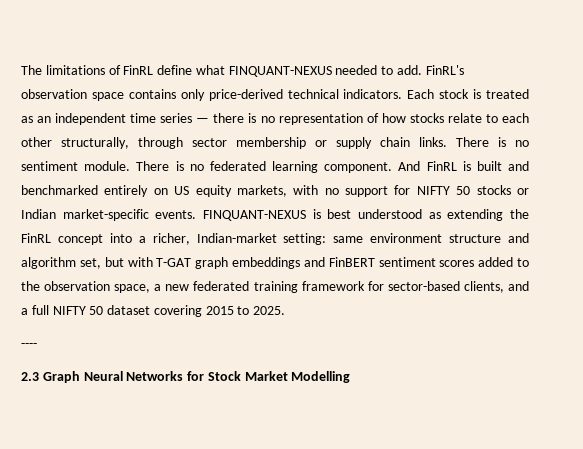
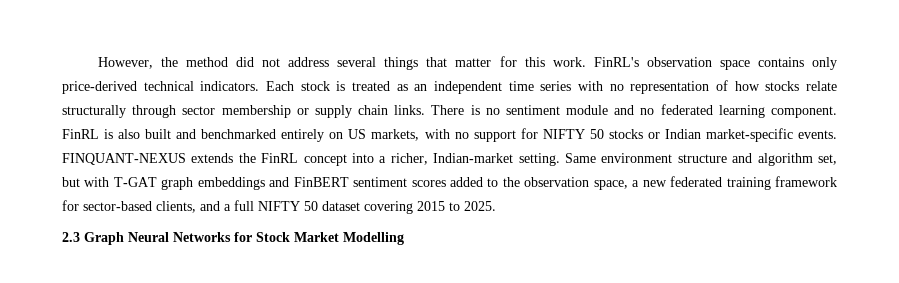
[21,65,423,77] The limitations of FinRL define what FINQUANT-NEXUS needed to add. -> [97,56,586,70] However, the method did not address several things that matter for this work.
[196,113,257,123] — there is -> [578,81,604,91] with
[485,113,529,123] [21,137,129,149] to each other structurally, -> [62,105,126,118] structurally
[84,161,184,171] module. There is -> [566,105,635,115] module and
[398,161,421,171] And -> (837, 112) none
(471, 166) none -> [118,129,141,139] also
[195,185,232,197] equity -> (367, 134) none
[312,209,504,221] is best understood as extending -> [191,153,234,163] extends
[283,233,364,245] setting: same -> [518,153,596,166] setting. Same
[21,343,37,348] // ---- -> (496, 206) none

